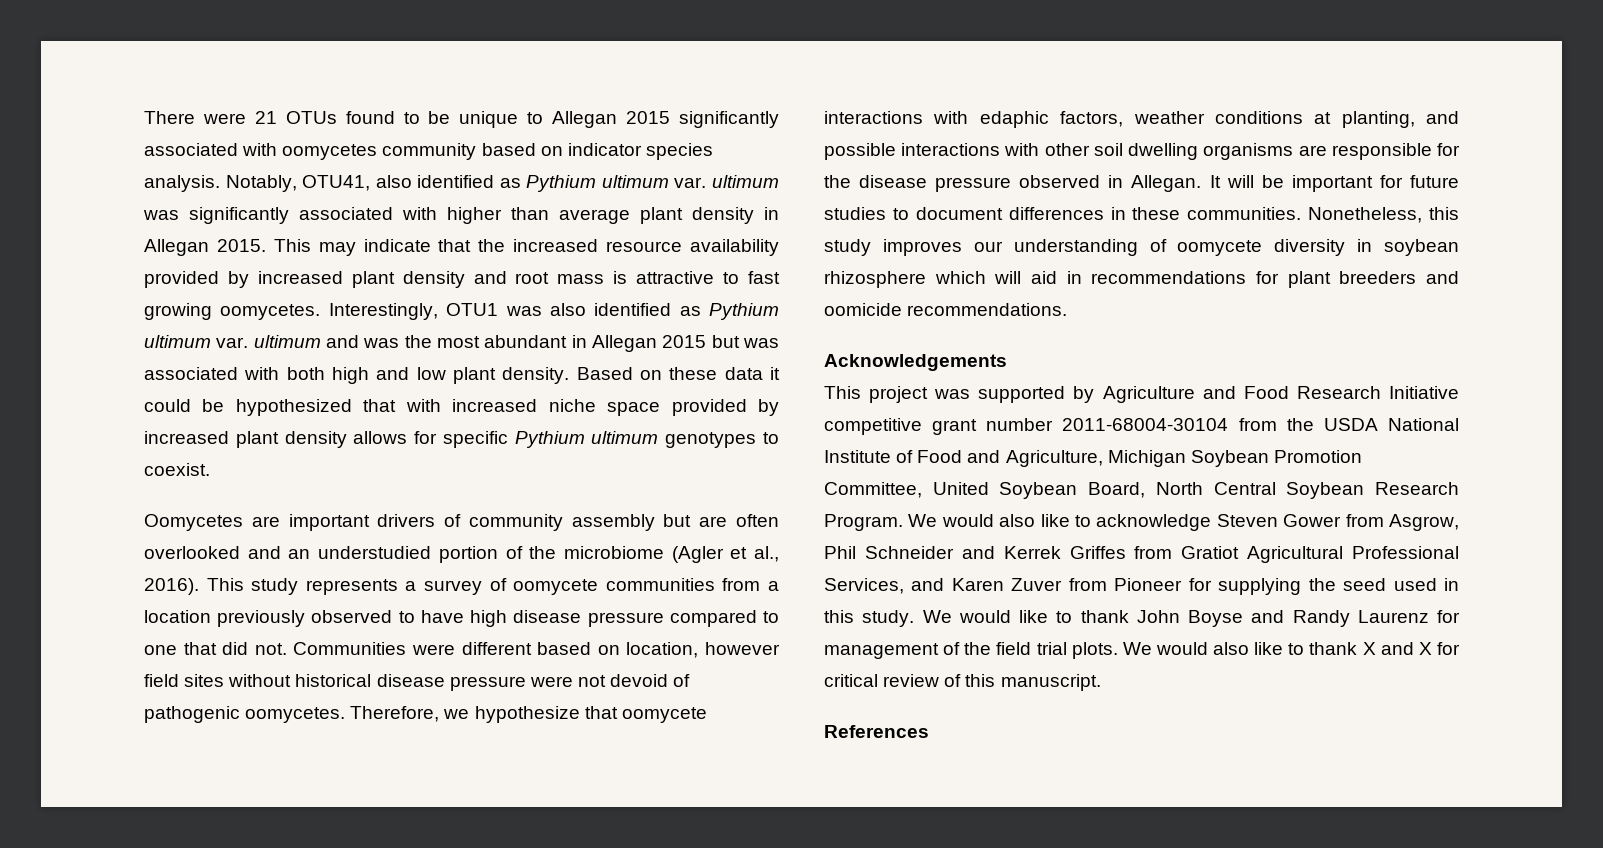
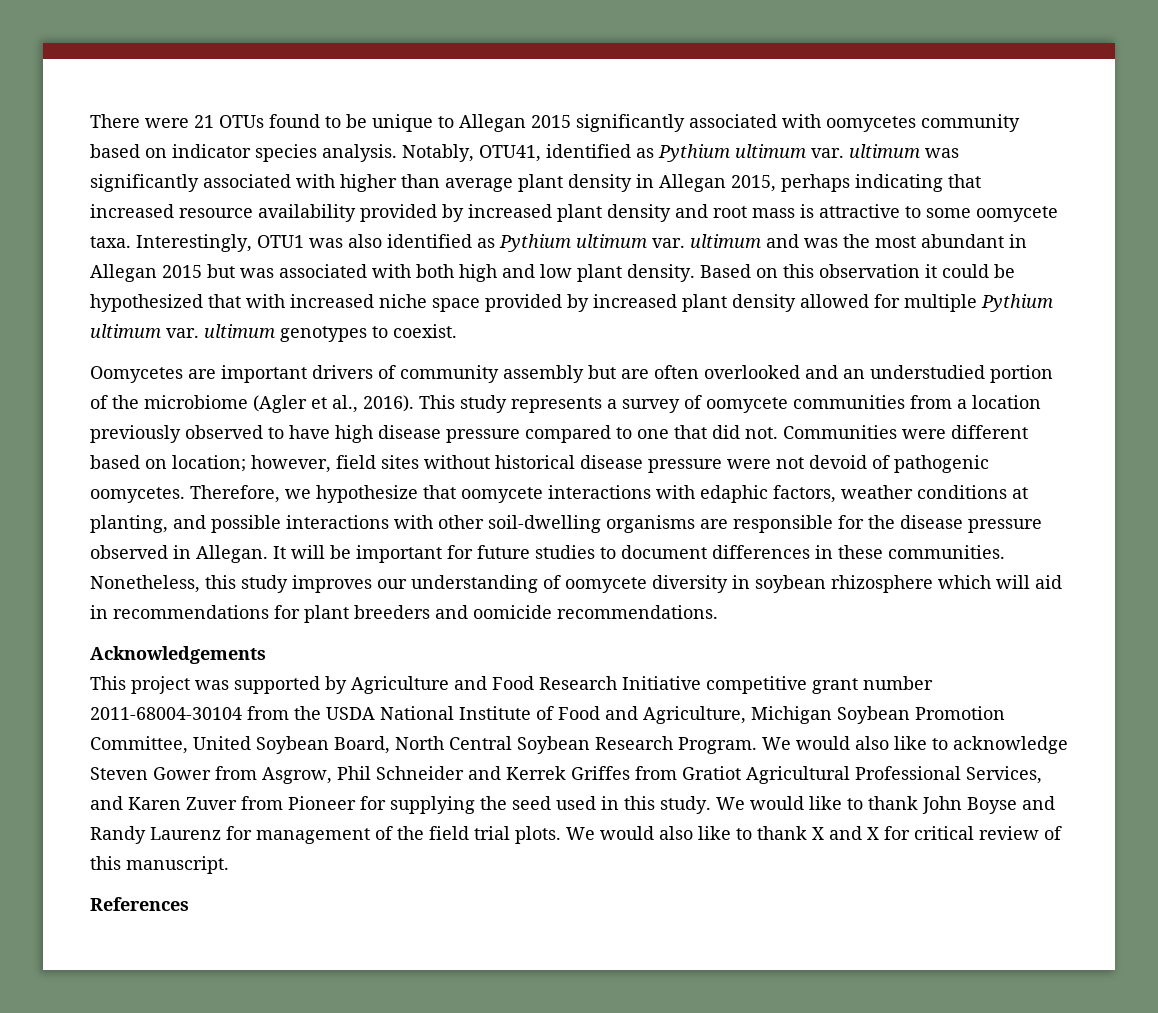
[375,175,412,188] also -> (541, 153) none
[216,239,506,256] 2015. This may indicate that the -> [731,174,981,192] 2015, perhaps indicating that
[747,271,780,284] [144,303,321,320] fast growing oomycetes. -> [926,206,1058,222] [90,236,131,248] some oomycete taxa.
[669,367,763,380] these data -> [783,264,920,278] this observation
[353,431,585,448] allows for specific Pythium -> [800,294,1053,312] [90,324,199,338] allowed for multiple Pythium ultimum var.
[626,642,781,658] location, however -> [172,455,331,473] location; however,
[1093,143,1199,160] soil dwelling -> [488,515,601,533] soil-dwelling

